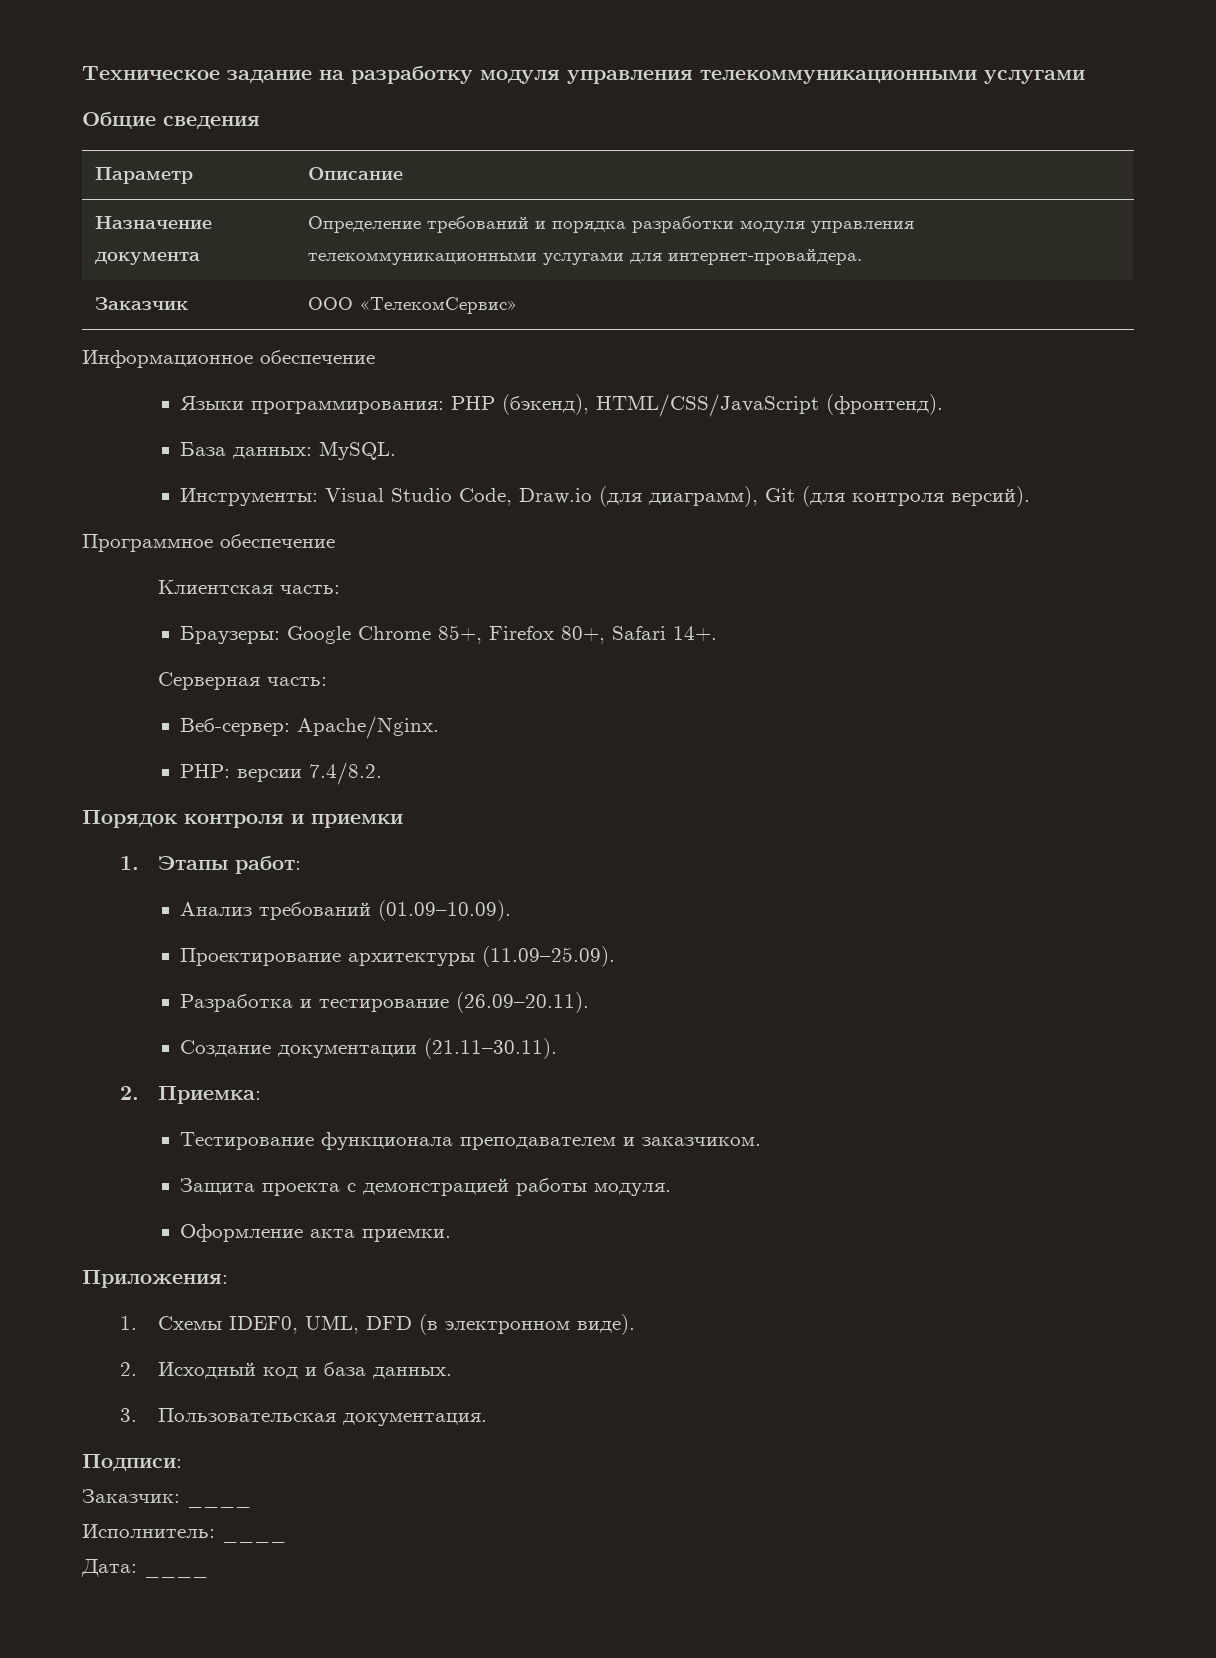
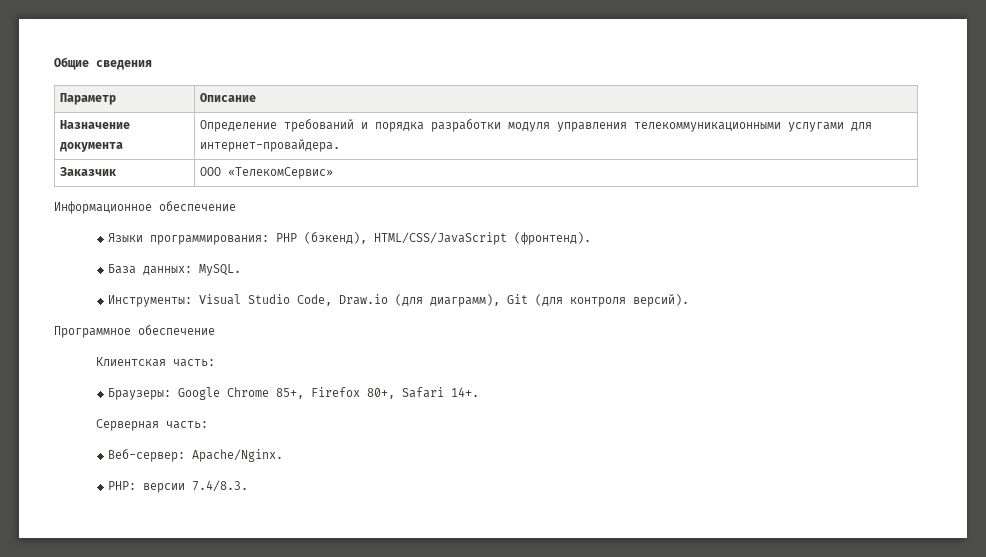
[82,66,1085,84] Техническое задание на разработку модуля управления телекоммуникационными услугами // -> (54, 63) none
[309,762,383,785] [82,810,403,828] [119,856,301,874] [180,900,512,921] [180,946,616,967] [180,992,590,1013] [180,1038,558,1059] [119,1086,261,1104] [180,1132,762,1150] [180,1178,672,1196] [180,1224,452,1242] [82,1270,228,1288] [119,1314,635,1335] [119,1362,452,1379] [119,1408,487,1426] [82,1454,182,1471] [82,1489,180,1503] [187,1503,251,1508] [82,1524,215,1538] [222,1538,286,1543] [81,1559,208,1578] 7.4/8.2. // Порядок контроля и приемки // 1. Этапы работ: // Анализ требований (01.09–10.09). // Проектирование архитектуры (11.09–25.09). // Разработка и тестирование (26.09–20.11). // Создание документации (21.11–30.11). // 2. Приемка: // Тестирование функционала преподавателем и заказчиком. // Защита проекта с демонстрацией работы модуля. // Оформление акта приемки. // Приложения: // 1. Схемы IDEF0, UML, DFD (в электронном виде). // 2. Исходный код и база данных. // 3. Пользовательская документация. // Подписи: // Заказчик: ____ // Исполнитель: ____ // Дата: ____ -> [192,480,249,492] 7.4/8.3.

